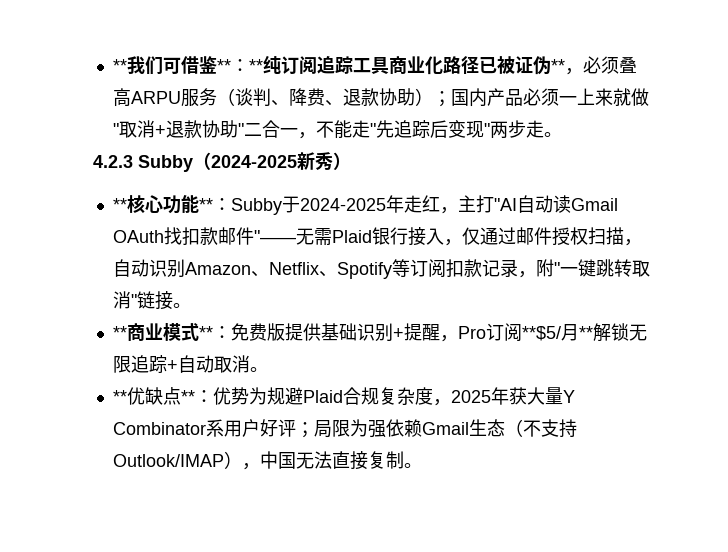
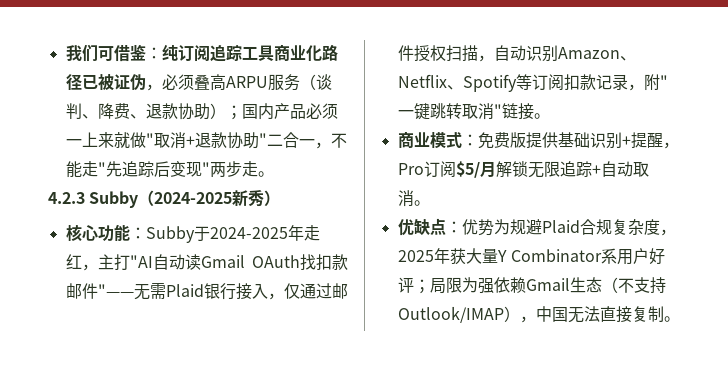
[112,59,127,72] ** -> (65, 53) none
[216,59,263,72] **：** -> [145,47,162,59] ：
[550,59,565,72] ** -> (146, 82) none
[112,198,127,211] ** -> (281, 198) none
[198,198,213,211] ** -> (130, 232) none
[112,326,127,339] ** -> (550, 116) none
[198,326,213,339] ** -> (462, 140) none
[521,324,593,341] **$5/月** -> [455,161,496,178] $5/月
[112,387,195,405] **优缺点** -> [397,218,446,236] 优缺点

